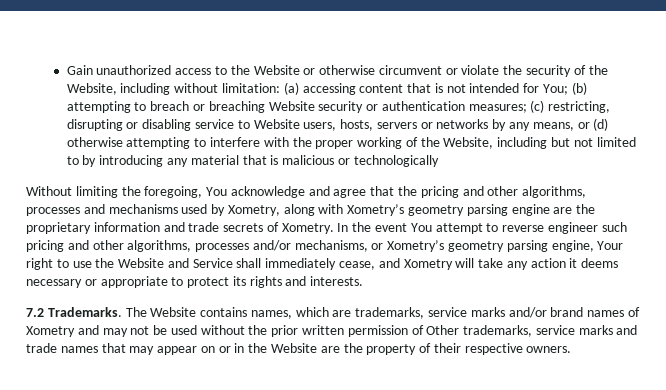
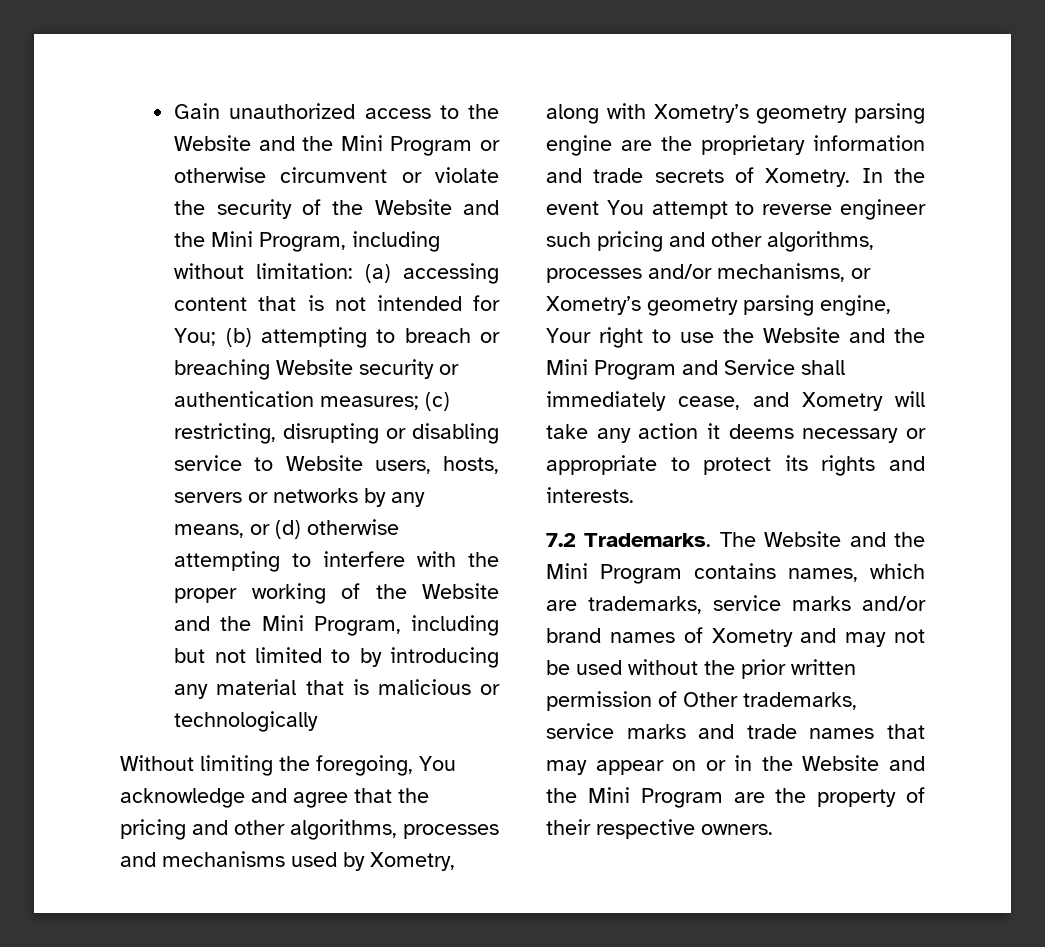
(300, 70) none -> [258,135,473,156] and the Mini Program
[66,83,117,95] Website, -> [374,199,499,215] [174,231,347,252] Website and the Mini Program,
[443,137,494,149] Website, -> [422,583,499,599] [174,615,401,636] Website and the Mini Program,
(189, 263) none -> [894,328,925,343] [546,359,718,380] the Mini Program and
(197, 312) none -> [849,532,925,547] [546,563,682,584] and the Mini Program
(318, 348) none -> [889,756,925,771] [546,787,723,808] and the Mini Program

